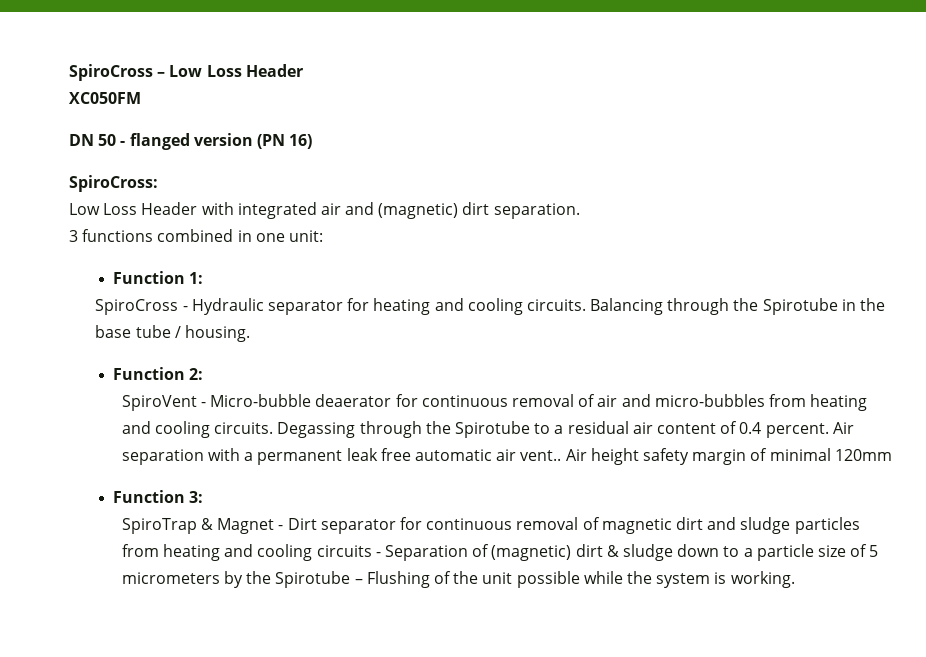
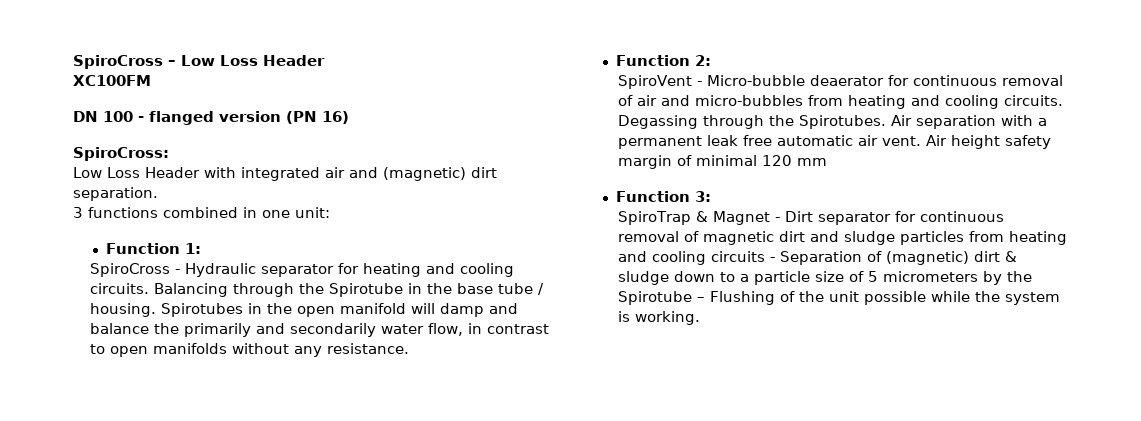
[69,92,141,104] XC050FM -> [73,75,151,86] XC100FM
[98,134,117,146] 50 -> [103,111,133,122] 100
(251, 333) none -> [161,303,519,317] [90,323,550,337] [90,343,410,357] Spirotubes in the open manifold will damp and balance the primarily and secondarily water flow, in contrast to open manifolds without any resistance.
[455,421,829,438] Spirotube to a residual air content of 0.4 percent. -> [798,115,886,129] Spirotubes.
[520,450,562,461] vent.. -> [881,136,921,146] vent.
[834,449,892,461] 120mm -> [761,155,827,166] 120 mm

